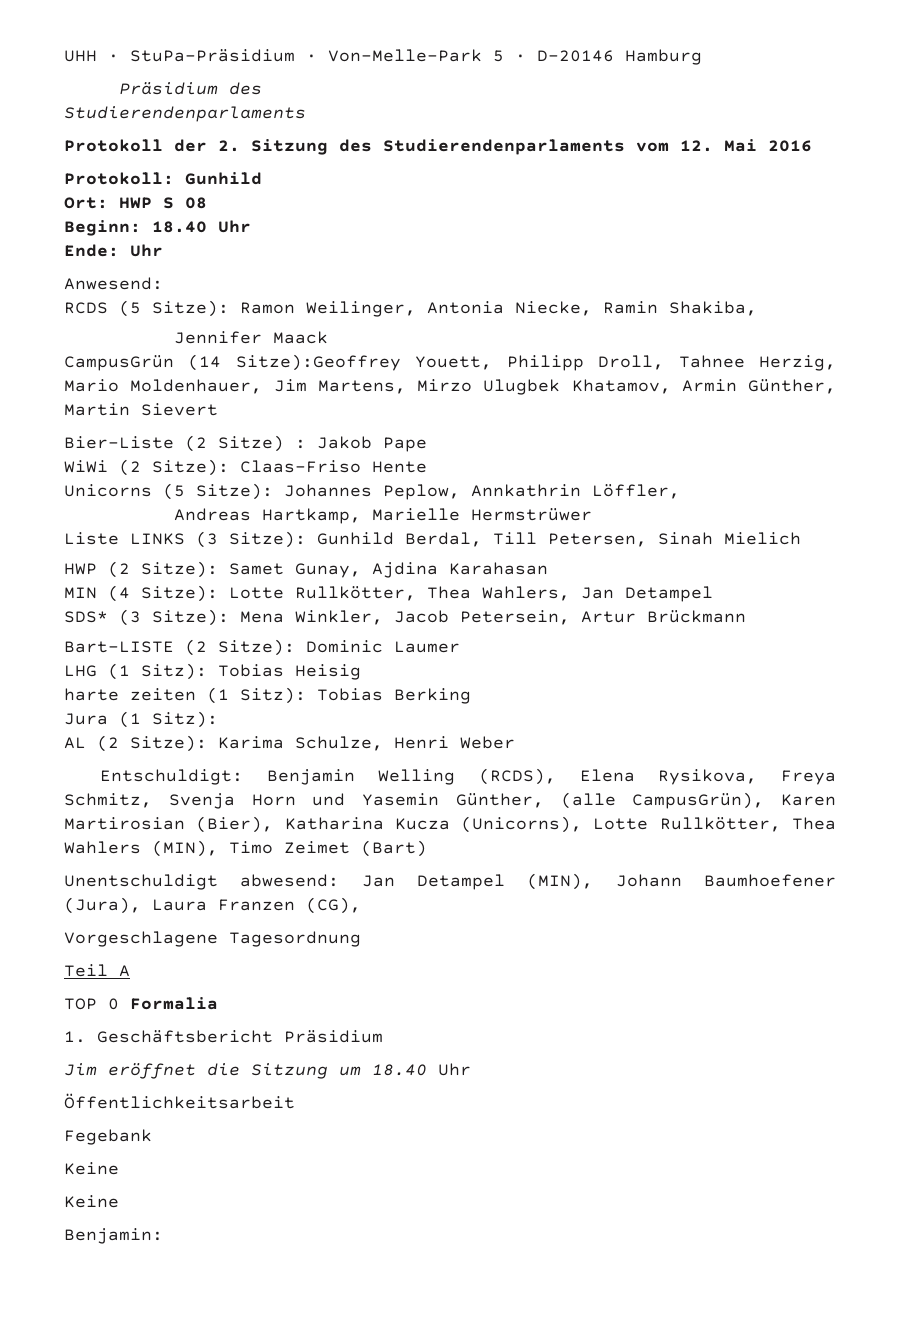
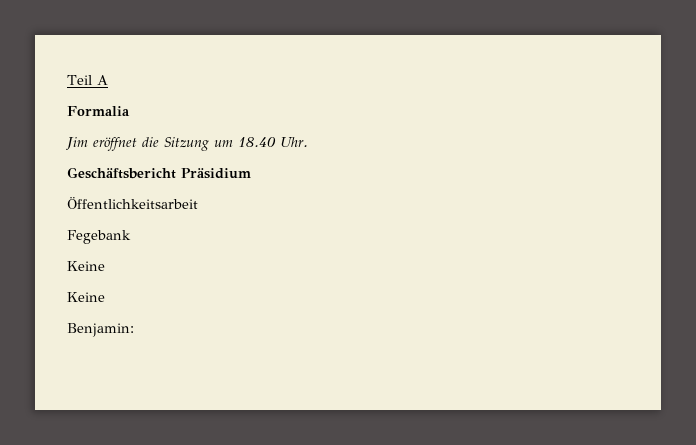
[64,49,702,65] [118,82,262,95] [64,106,306,122] [64,139,812,155] [64,172,262,185] [64,197,207,209] [64,220,251,236] [64,244,163,257] [64,277,163,290] [64,300,757,317] [173,331,328,344] [64,354,837,371] [64,379,836,395] [64,403,218,416] [64,435,427,452] [64,459,427,476] [64,483,680,500] [173,508,592,524] [64,531,801,548] [64,561,548,578] [64,585,713,602] [64,609,746,626] [64,639,460,656] [64,663,361,680] [64,687,471,704] [64,711,218,728] [64,735,515,752] [100,768,836,785] [64,792,836,809] [64,816,837,833] [64,840,427,857] [64,873,836,890] [64,897,361,914] [64,931,361,947] UHH · StuPa-Präsidium · Von-Melle-Park 5 · D-20146 Hamburg // Präsidium des // Studierendenparlaments // Protokoll der 2. Sitzung des Studierendenparlaments vom 12. Mai 2016 // Protokoll: Gunhild // Ort: HWP S 08 // Beginn: 18.40 Uhr // Ende: Uhr // Anwesend: // RCDS (5 Sitze): Ramon Weilinger, Antonia Niecke, Ramin Shakiba, // Jennifer Maack // CampusGrün (14 Sitze):Geoffrey Youett, Philipp Droll, Tahnee Herzig, Mario Moldenhauer, Jim Martens, Mirzo Ulugbek Khatamov, Armin Günther, Martin Sievert // Bier-Liste (2 Sitze) : Jakob Pape // WiWi (2 Sitze): Claas-Friso Hente // Unicorns (5 Sitze): Johannes Peplow, Annkathrin Löffler, // Andreas Hartkamp, Marielle Hermstrüwer // Liste LINKS (3 Sitze): Gunhild Berdal, Till Petersen, Sinah Mielich // HWP (2 Sitze): Samet Gunay, Ajdina Karahasan // MIN (4 Sitze): Lotte Rullkötter, Thea Wahlers, Jan Detampel // SDS* (3 Sitze): Mena Winkler, Jacob Petersein, Artur Brückmann // Bart-LISTE (2 Sitze): Dominic Laumer // LHG (1 Sitz): Tobias Heisig // harte zeiten (1 Sitz): Tobias Berking // Jura (1 Sitz): // AL (2 Sitze): Karima Schulze, Henri Weber // Entschuldigt: Benjamin Welling (RCDS), Elena Rysikova, Freya Schmitz, Svenja Horn und Yasemin Günther, (alle CampusGrün), Karen Martirosian (Bier), Katharina Kucza (Unicorns), Lotte Rullkötter, Thea Wahlers (MIN), Timo Zeimet (Bart) // Unentschuldigt abwesend: Jan Detampel (MIN), Johann Baumhoefener (Jura), Laura Franzen (CG), // Vorgeschlagene Tagesordnung // -> (67, 80) none
[64,998,119,1010] TOP 0 -> (108, 80) none
[64,1030,383,1043] // 1. Geschäftsbericht Präsidium -> (130, 111) none
[438,1063,471,1076] Uhr -> [280,137,308,148] [67,167,251,179] Uhr. // Geschäftsbericht Präsidium

